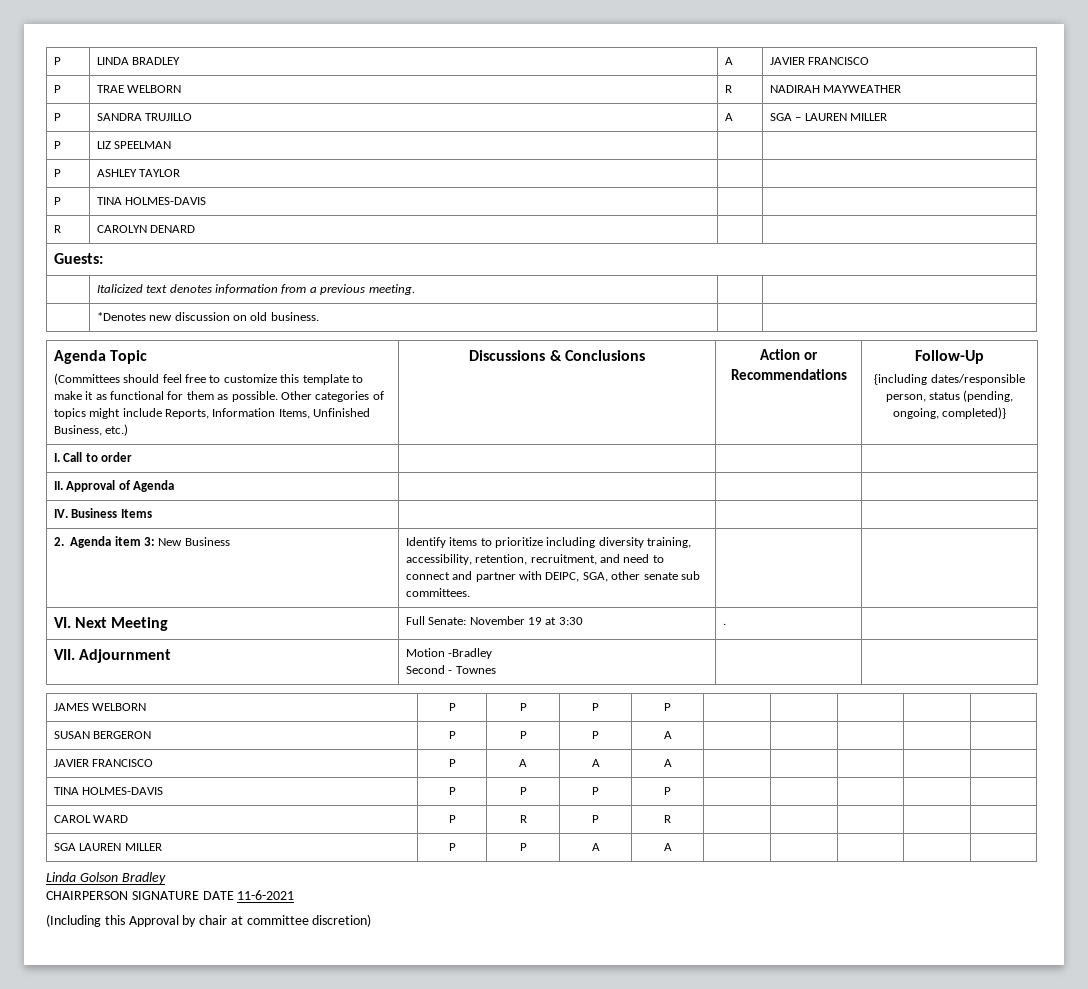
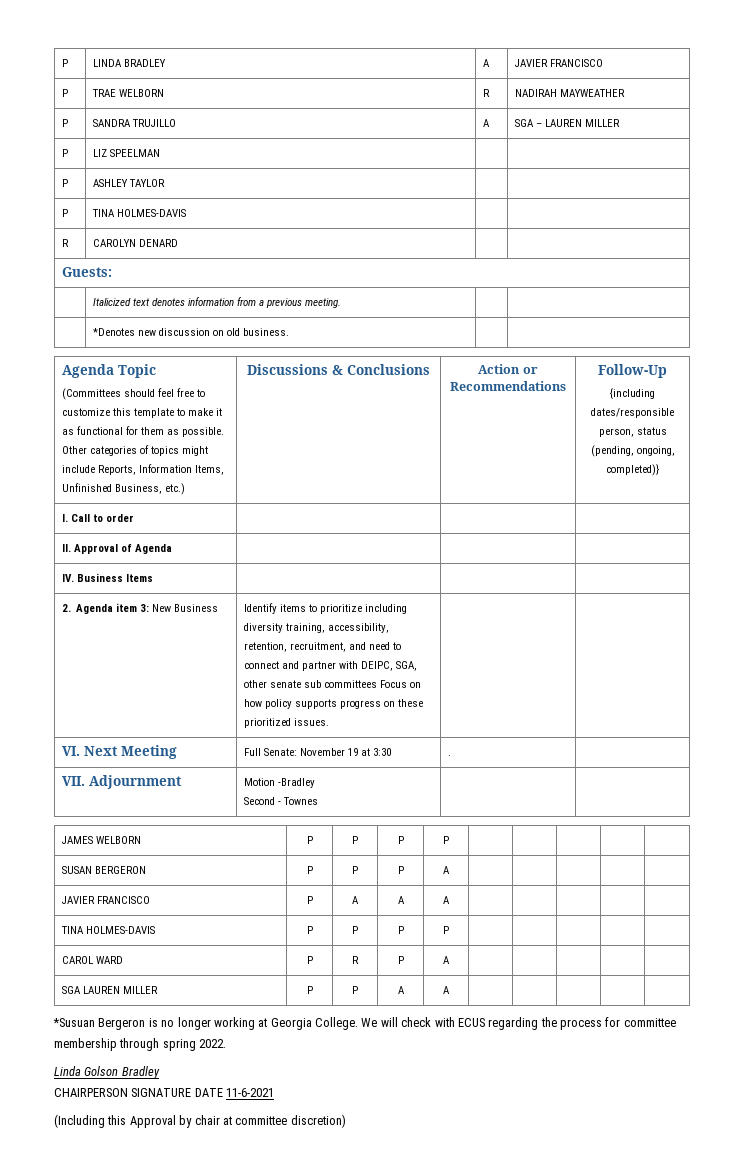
[405,588,470,597] committees. -> [323,680,421,688] [243,699,423,709] [243,718,329,728] committees Focus on how policy supports progress on these prioritized issues.
[664,815,671,823] R -> [443,956,450,964] A
(672, 847) none -> [53,1017,676,1030] [54,1038,227,1051] // *Susuan Bergeron is no longer working at Georgia College. We will check with ECUS regarding the process for committee membership through spring 2022.

